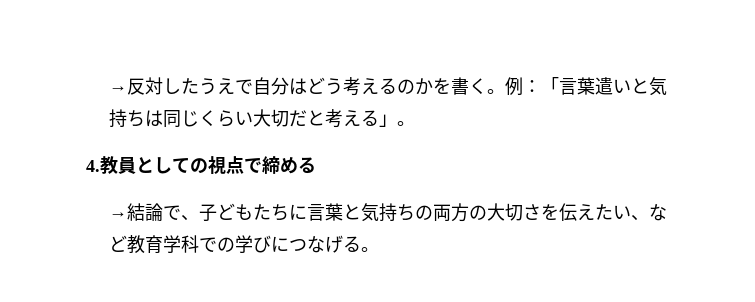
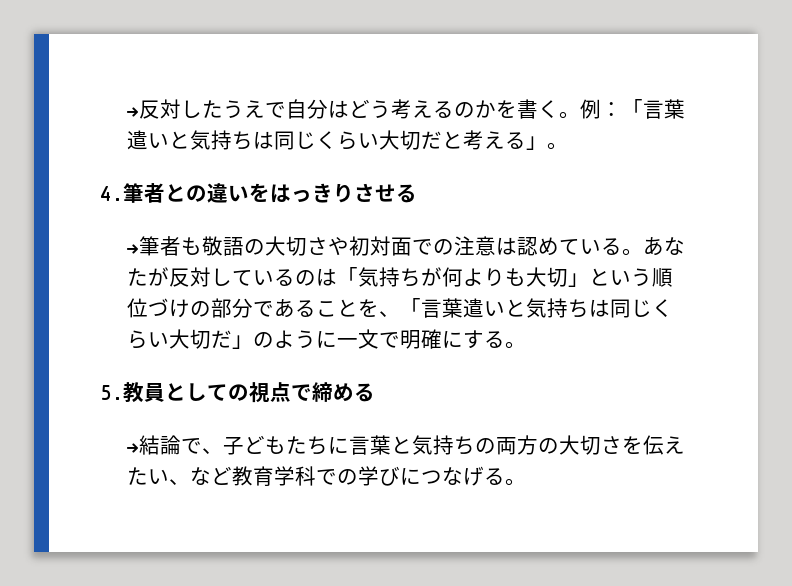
(100, 166) none -> [123,183,417,203] [126,236,685,256] [126,267,673,287] [126,298,673,318] [126,329,526,349] [100,385,123,400] 筆者との違いをはっきりさせる // →筆者も敬語の大切さや初対面での注意は認めている。あなたが反対しているのは「気持ちが何よりも大切」という順位づけの部分であることを、「言葉遣いと気持ちは同じくらい大切だ」のように一文で明確にする。 // 5.

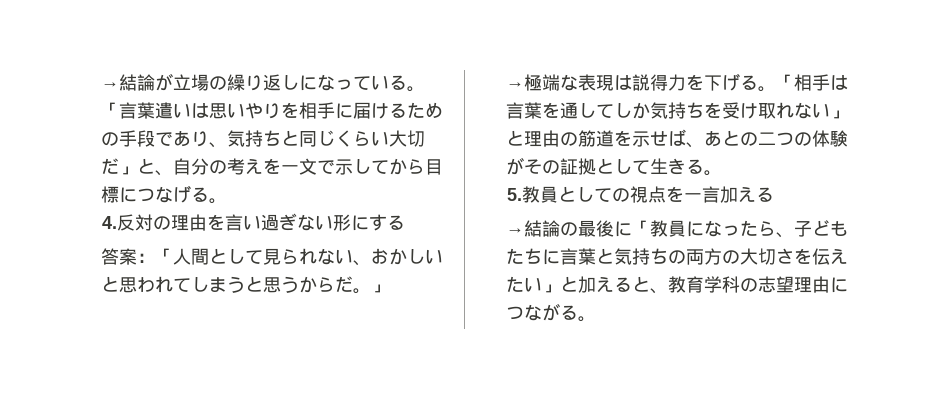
[126,99,685,119] [126,130,568,150] [100,183,417,203] [126,236,685,256] [126,267,673,287] [126,298,610,318] →反対したうえで自分はどう考えるのかを書く。例：「言葉遣いと気持ちは同じくらい大切だと考える」。 // 4.筆者との違いをはっきりさせる // →筆者も敬語の大切さや初対面での注意は認めている。あなたが反対しているのは「気持ちが何よりも大切」という順位づけの部分であることを、「言葉遣いと気持ちは -> [101,73,426,92] [101,102,444,119] [101,130,300,148] →結論が立場の繰り返しになっている。「言葉遣いは思いやりを相手に届けるための手段であり、気持ちと
[252,329,484,349] のように一文で明確にす -> [137,158,444,176] [101,185,228,204] [102,213,406,231] [101,248,444,266] [101,276,390,294] [506,73,849,92] [506,102,849,119] [506,129,849,148] [506,157,687,175] と、自分の考えを一文で示してから目標につなげる。 // 4.反対の理由を言い過ぎない形にする // 答案：「人間として見られない、おかしいと思われてしまうと思うからだ。」 // →極端な表現は説得力を下げる。「相手は言葉を通してしか気持ちを受け取れない」と理由の筋道を示せば、あとの二つの体験がその証拠として生き
[291,382,354,402] で締め -> [666,186,757,203] を一言加え
[180,438,202,454] で -> [560,220,777,237] の最後に「教員になったら
[168,466,484,486] 、など教育学科での学びにつなげ -> [542,276,849,294] [506,303,561,321] 」と加えると、教育学科の志望理由につなが

